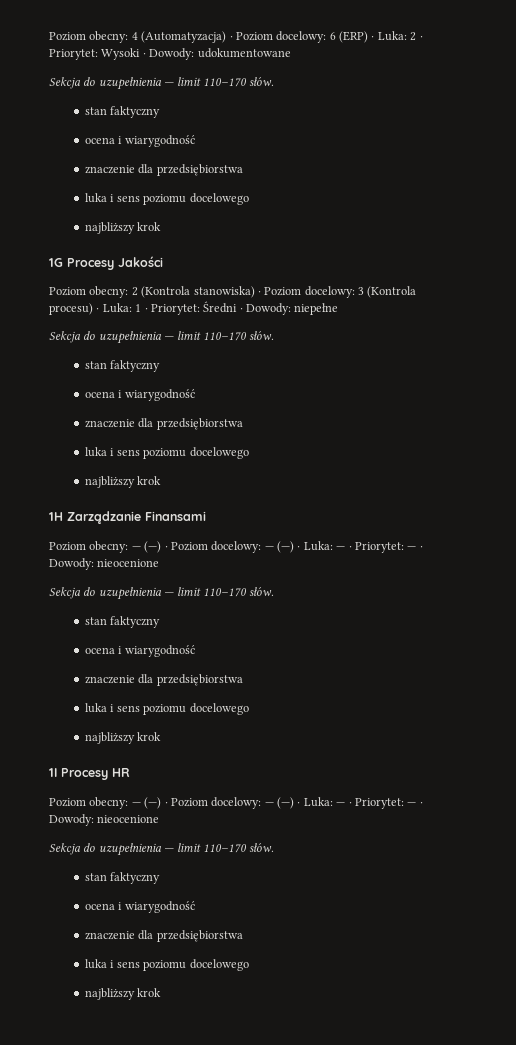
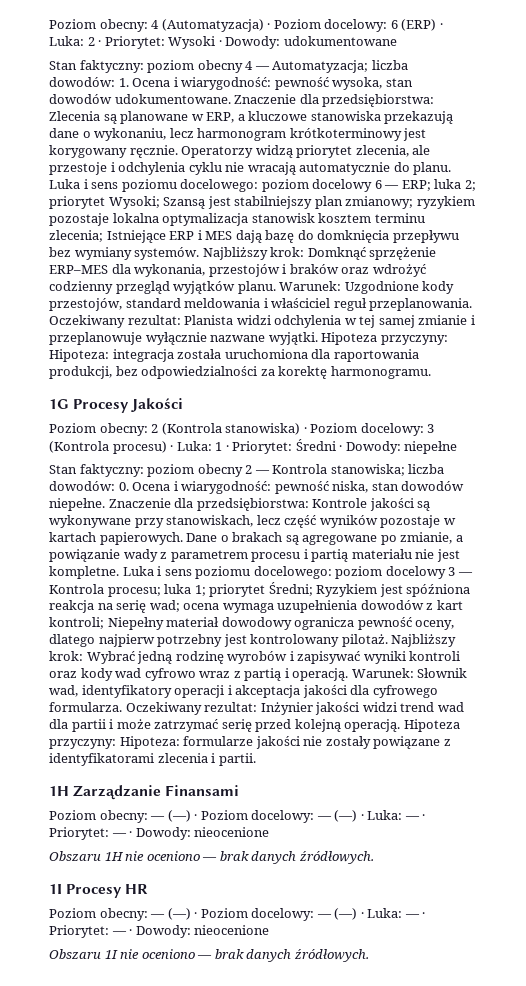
[49,77,275,90] [84,106,161,118] [84,135,195,147] [84,164,243,176] [84,193,249,205] [84,222,162,234] Sekcja do uzupełnienia — limit 110–170 słów. // stan faktyczny // ocena i wiarygodność // znaczenie dla przedsiębiorstwa // luka i sens poziomu docelowego // najbliższy krok -> [49,60,408,73] [49,77,413,90] [49,94,435,107] [49,111,454,124] [49,128,427,141] [49,145,431,158] [49,162,452,175] [49,179,476,192] [49,196,475,209] [49,213,425,226] [49,230,459,243] [49,247,437,260] [49,264,426,277] [49,281,455,294] [49,298,473,311] [49,315,475,328] [49,332,448,345] [49,349,419,362] [49,366,431,379] Stan faktyczny: poziom obecny 4 — Automatyzacja; liczba dowodów: 1. Ocena i wiarygodność: pewność wysoka, stan dowodów udokumentowane. Znaczenie dla przedsiębiorstwa: Zlecenia są planowane w ERP, a kluczowe stanowiska przekazują dane o wykonaniu, lecz harmonogram krótkoterminowy jest korygowany ręcznie. Operatorzy widzą priorytet zlecenia, ale przestoje i odchylenia cyklu nie wracają automatycznie do planu. Luka i sens poziomu docelowego: poziom docelowy 6 — ERP; luka 2; priorytet Wysoki; Szansą jest stabilniejszy plan zmianowy; ryzykiem pozostaje lokalna optymalizacja stanowisk kosztem terminu zlecenia; Istniejące ERP i MES dają bazę do domknięcia przepływu bez wymiany systemów. Najbliższy krok: Domknąć sprzężenie ERP–MES dla wykonania, przestojów i braków oraz wdrożyć codzienny przegląd wyjątków planu. Warunek: Uzgodnione kody przestojów, standard meldowania i właściciel reguł przeplanowania. Oczekiwany rezultat: Planista widzi odchylenia w tej samej zmianie i przeplanowuje wyłącznie nazwane wyjątki. Hipoteza przyczyny: Hipoteza: integracja została uruchomiona dla raportowania produkcji, bez odpowiedzialności za korektę harmonogramu.
[49,331,275,344] [84,360,161,372] [84,389,195,401] [84,418,243,430] [84,447,249,459] [84,476,162,488] Sekcja do uzupełnienia — limit 110–170 słów. // stan faktyczny // ocena i wiarygodność // znaczenie dla przedsiębiorstwa // luka i sens poziomu docelowego // najbliższy krok -> [49,464,445,477] [49,481,465,494] [49,498,431,511] [49,515,456,528] [49,532,463,545] [49,549,460,562] [49,566,473,579] [49,582,471,597] [49,600,463,613] [49,617,455,630] [49,634,457,647] [49,651,461,664] [49,668,468,681] [49,685,438,698] [49,702,464,715] [49,719,460,732] [49,736,451,749] [49,753,256,766] Stan faktyczny: poziom obecny 2 — Kontrola stanowiska; liczba dowodów: 0. Ocena i wiarygodność: pewność niska, stan dowodów niepełne. Znaczenie dla przedsiębiorstwa: Kontrole jakości są wykonywane przy stanowiskach, lecz część wyników pozostaje w kartach papierowych. Dane o brakach są agregowane po zmianie, a powiązanie wady z parametrem procesu i partią materiału nie jest kompletne. Luka i sens poziomu docelowego: poziom docelowy 3 — Kontrola procesu; luka 1; priorytet Średni; Ryzykiem jest spóźniona reakcja na serię wad; ocena wymaga uzupełnienia dowodów z kart kontroli; Niepełny materiał dowodowy ogranicza pewność oceny, dlatego najpierw potrzebny jest kontrolowany pilotaż. Najbliższy krok: Wybrać jedną rodzinę wyrobów i zapisywać wyniki kontroli oraz kody wad cyfrowo wraz z partią i operacją. Warunek: Słownik wad, identyfikatory operacji i akceptacja jakości dla cyfrowego formularza. Oczekiwany rezultat: Inżynier jakości widzi trend wad dla partii i może zatrzymać serię przed kolejną operacją. Hipoteza przyczyny: Hipoteza: formularze jakości nie zostały powiązane z identyfikatorami zlecenia i partii.
[49,587,275,600] [84,616,161,628] [84,645,195,657] [84,674,243,686] [84,703,249,715] [84,732,162,744] Sekcja do uzupełnienia — limit 110–170 słów. // stan faktyczny // ocena i wiarygodność // znaczenie dla przedsiębiorstwa // luka i sens poziomu docelowego // najbliższy krok -> [49,851,374,864] Obszaru 1H nie oceniono — brak danych źródłowych.
[49,843,275,856] [84,872,161,884] [84,901,195,913] [84,930,243,942] [84,959,249,971] [84,988,162,1000] Sekcja do uzupełnienia — limit 110–170 słów. // stan faktyczny // ocena i wiarygodność // znaczenie dla przedsiębiorstwa // luka i sens poziomu docelowego // najbliższy krok -> [49,949,369,962] Obszaru 1I nie oceniono — brak danych źródłowych.

